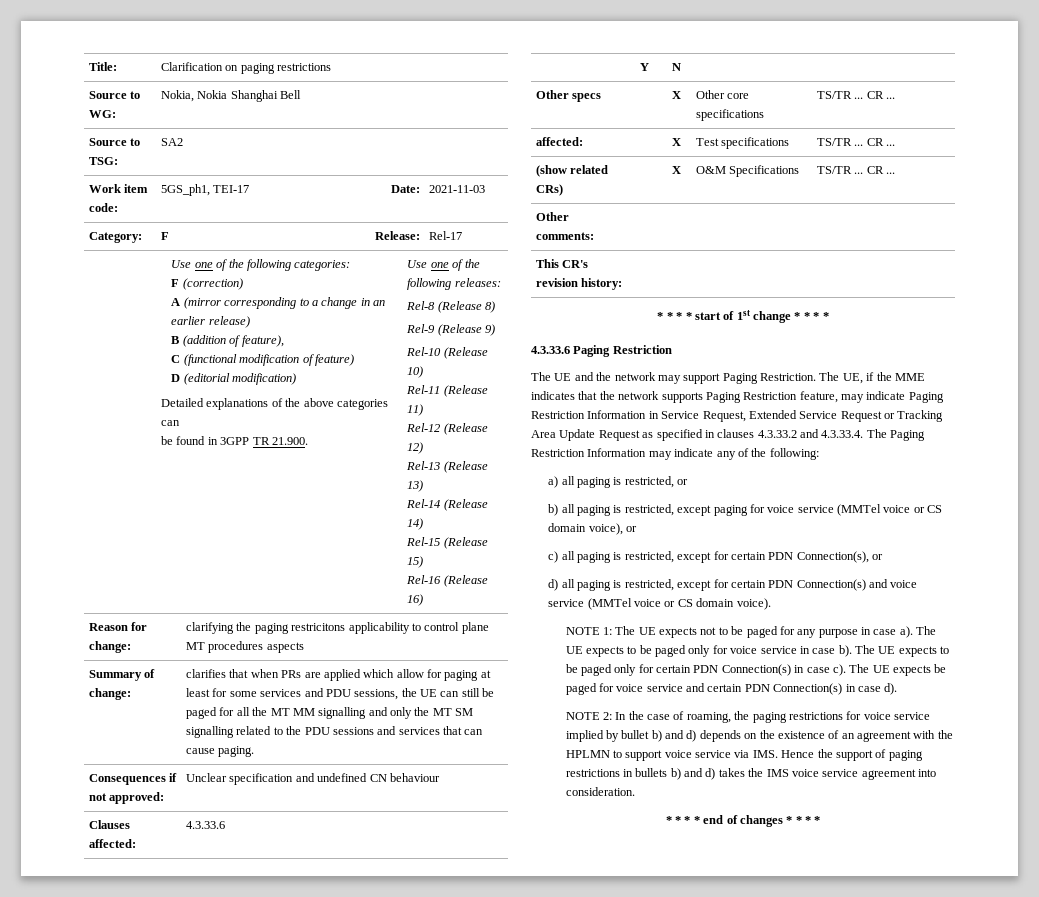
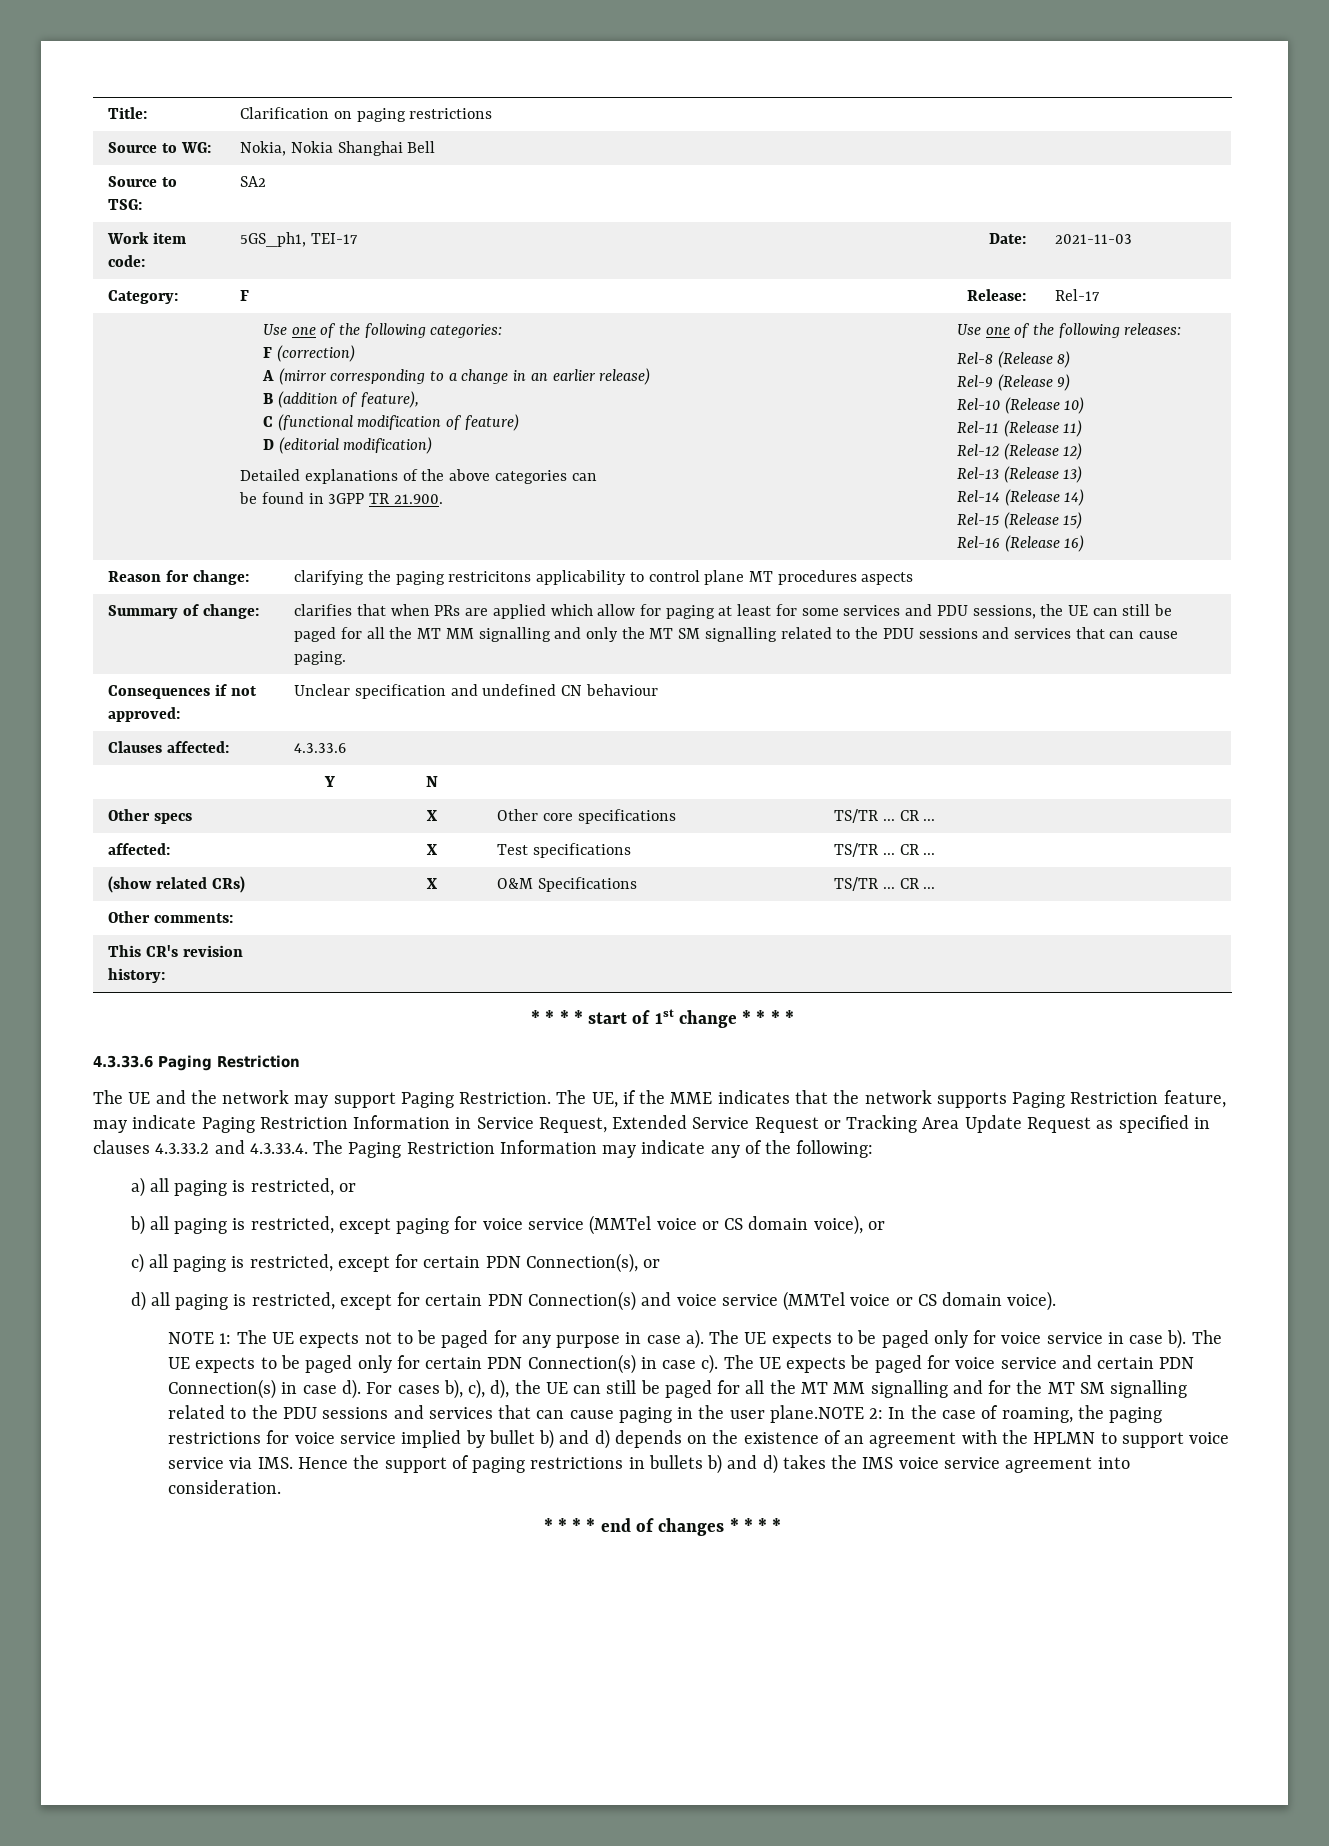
[565,712,600,720] // NOTE -> [366,1379,1188,1399] [168,1405,864,1423] For cases b), c), d), the UE can still be paged for all the MT MM signalling and for the MT SM signalling related to the PDU sessions and services that can cause paging in the user plane.NOTE

